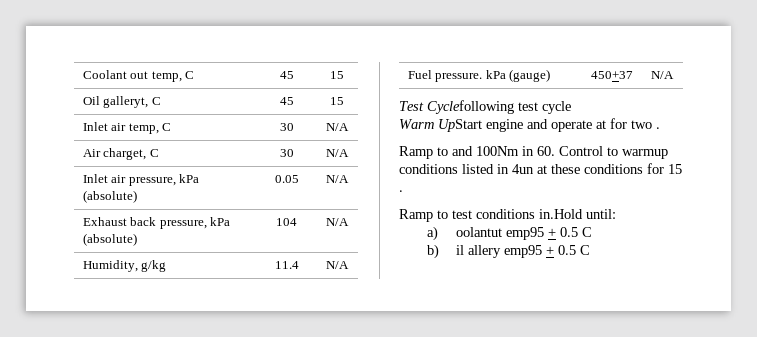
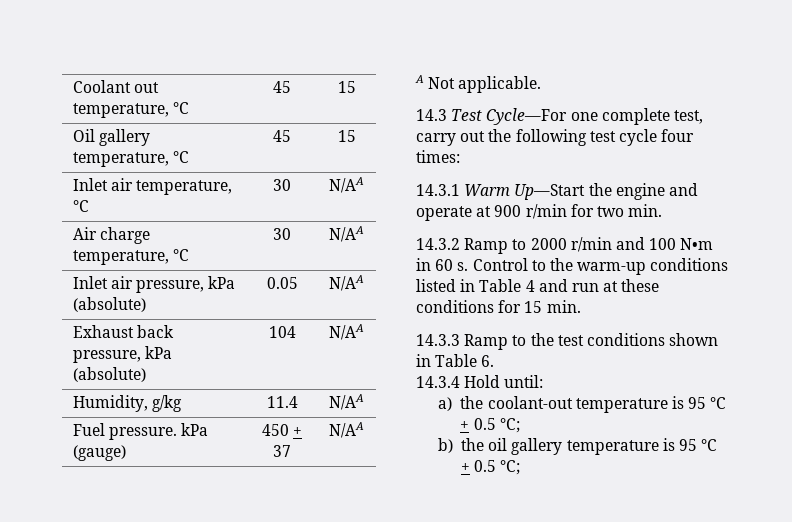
[151,71,195,82] temp, C -> [72,102,189,118] temperature, °C
[103,96,161,108] galleryt, C -> [98,129,150,146] [72,151,189,167] gallery temperature, °C
[128,123,172,134] [279,123,294,131] [326,123,349,131] temp, C | 30 | N/A -> [136,180,233,195] [72,200,89,212] [273,179,291,191] [329,177,364,193] temperature, °C | 30 | N/AA
[103,148,159,160] [279,149,294,157] [326,149,349,157] charget, C | 30 | N/A -> [99,227,150,244] [72,249,189,265] [273,228,291,240] [329,226,364,242] charge temperature, °C | 30 | N/AA
[326,175,349,183] N/A -> [329,275,364,291] N/AA
[326,218,349,226] N/A -> [329,324,364,340] N/AA
[326,261,349,269] N/A -> [329,394,364,410] N/AA
[590,71,633,79] [651,71,674,79] [399,100,571,114] [399,118,660,132] [399,146,668,159] [399,164,534,174] 450+37 | N/A // Test Cyclefollowing test cycle // Warm UpStart engine and operate at for two . // Ramp to and 100Nm in 60. Control to warmup conditions listed in 4un -> [261,424,303,436] [273,445,291,457] [329,422,364,438] [415,75,542,93] [416,108,703,125] [416,129,695,146] [416,150,460,163] [416,183,698,200] [416,204,663,221] [416,237,714,254] [416,258,729,275] [416,279,599,292] 450 + 37 | N/AA // A Not applicable. // 14.3 Test Cycle—For one complete test, carry out the following test cycle four times: // 14.3.1 Warm Up—Start the engine and operate at 900 r/min for two min. // 14.3.2 Ramp to 2000 r/min and 100 N•m in 60 s. Control to the warm-up conditions listed in Table 4 and run
[399,190,403,192] [399,209,448,222] . // Ramp to -> [546,300,581,313] [416,333,554,350] min. // 14.3.3 Ramp to the
[539,209,616,219] [427,226,592,241] in.Hold until: // a) oolantut emp95 + 0.5 C -> [669,333,719,346] [416,354,495,367] [416,375,544,388] [438,396,727,413] [460,418,520,433] shown in Table 6. // 14.3.4 Hold until: // a) the coolant-out temperature is 95 °C + 0.5 °C;
[455,245,590,258] il allery emp95 + 0.5 C -> [460,438,718,455] [460,460,521,475] the oil gallery temperature is 95 °C + 0.5 °C;

